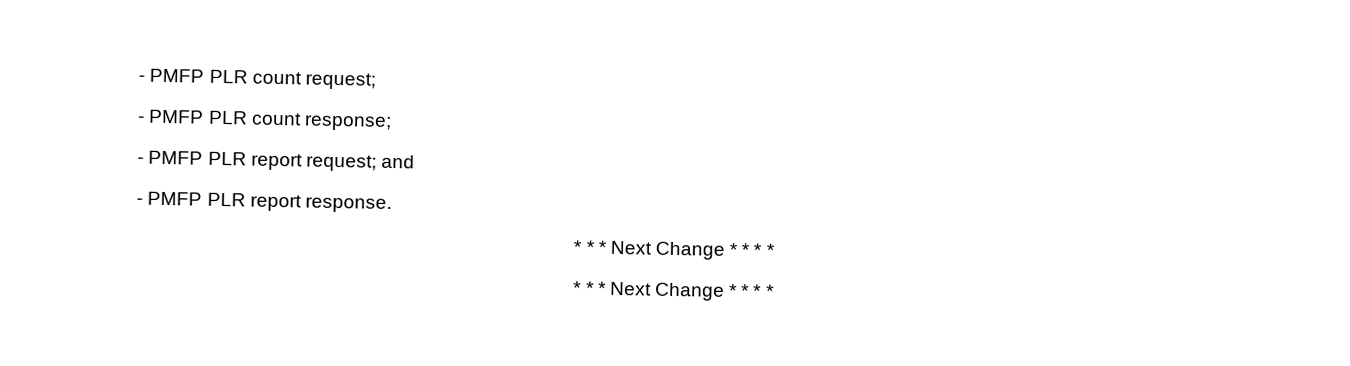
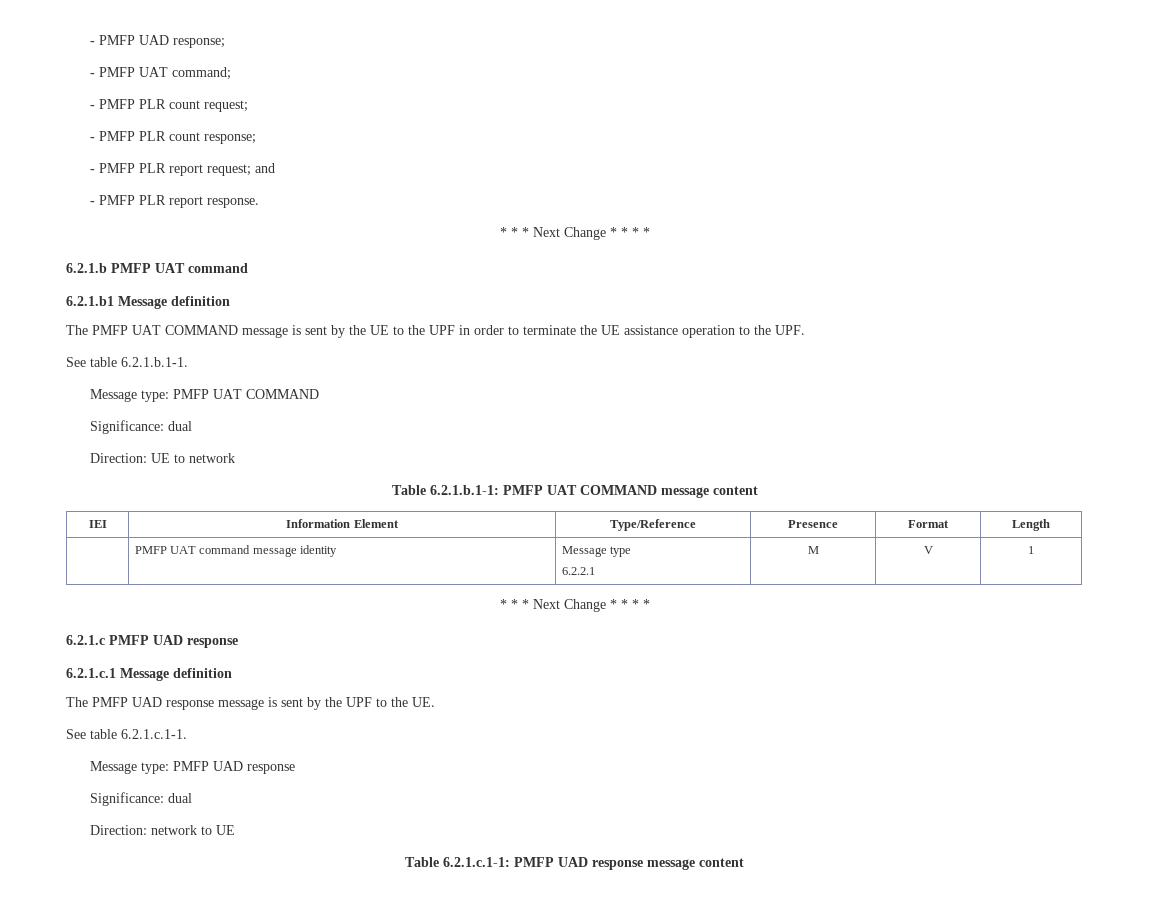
[138,68,205,83] - PMFP -> [90,35,226,48] [90,67,232,80] [90,99,136,109] - PMFP UAD response; // - PMFP UAT command; // - PMFP
[573,281,775,301] // * * * Next Change * * * * -> [66,263,248,273] [66,296,230,309] [66,325,805,338] [66,357,188,367] [90,389,320,402] [90,420,193,434] [90,453,236,463] [391,485,758,498] [88,520,107,528] [286,519,399,528] [610,519,696,531] [788,520,838,528] [908,520,949,528] [1012,519,1050,531] [134,545,338,557] [561,546,631,557] [561,567,595,575] [807,546,819,554] [923,546,933,554] [1028,546,1034,554] [499,599,650,612] [66,635,238,648] [66,668,232,681] [66,697,435,710] [66,729,187,739] [90,761,296,774] [90,792,193,806] [90,825,236,835] [405,857,744,870] // 6.2.1.b PMFP UAT command // 6.2.1.b1 Message definition // The PMFP UAT COMMAND message is sent by the UE to the UPF in order to terminate the UE assistance operation to the UPF. // See table 6.2.1.b.1-1. // Message type: PMFP UAT COMMAND // Significance: dual // Direction: UE to network // Table 6.2.1.b.1-1: PMFP UAT COMMAND message content // IEI | Information Element | Type/Reference | Presence | Format | Length // | PMFP UAT command message identity | Message type // 6.2.2.1 | M | V | 1 // * * * Next Change * * * * // 6.2.1.c PMFP UAD response // 6.2.1.c.1 Message definition // The PMFP UAD response message is sent by the UPF to the UE. // See table 6.2.1.c.1-1. // Message type: PMFP UAD response // Significance: dual // Direction: network to UE // Table 6.2.1.c.1-1: PMFP UAD response message content

